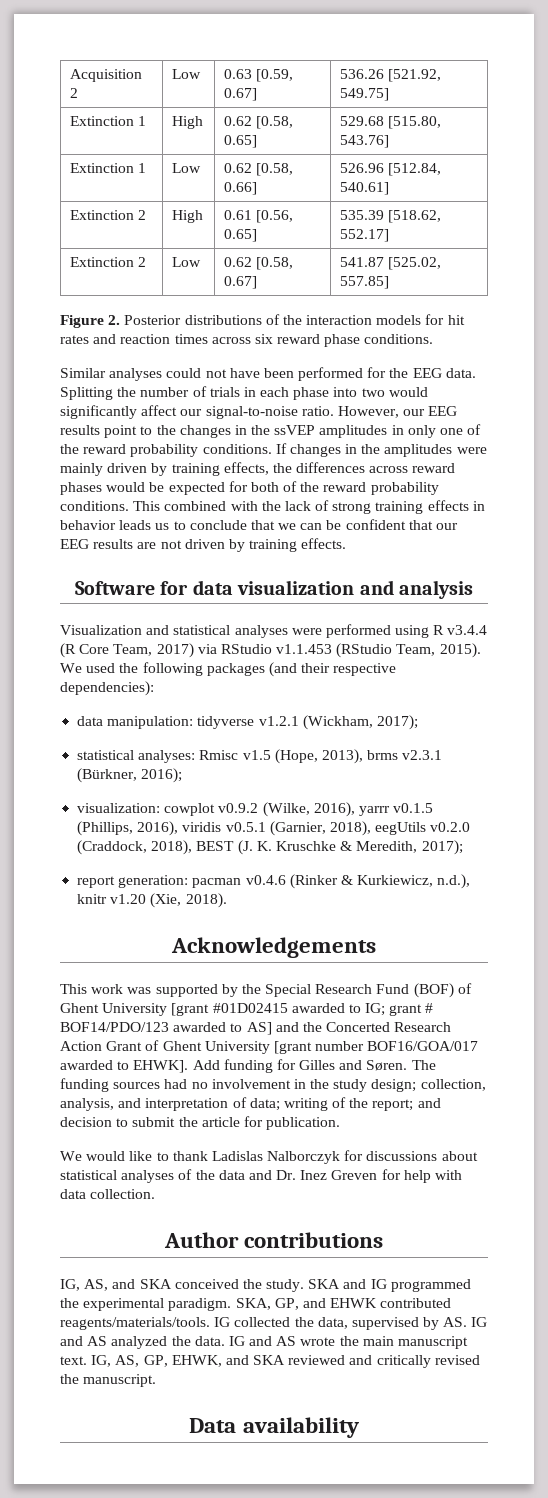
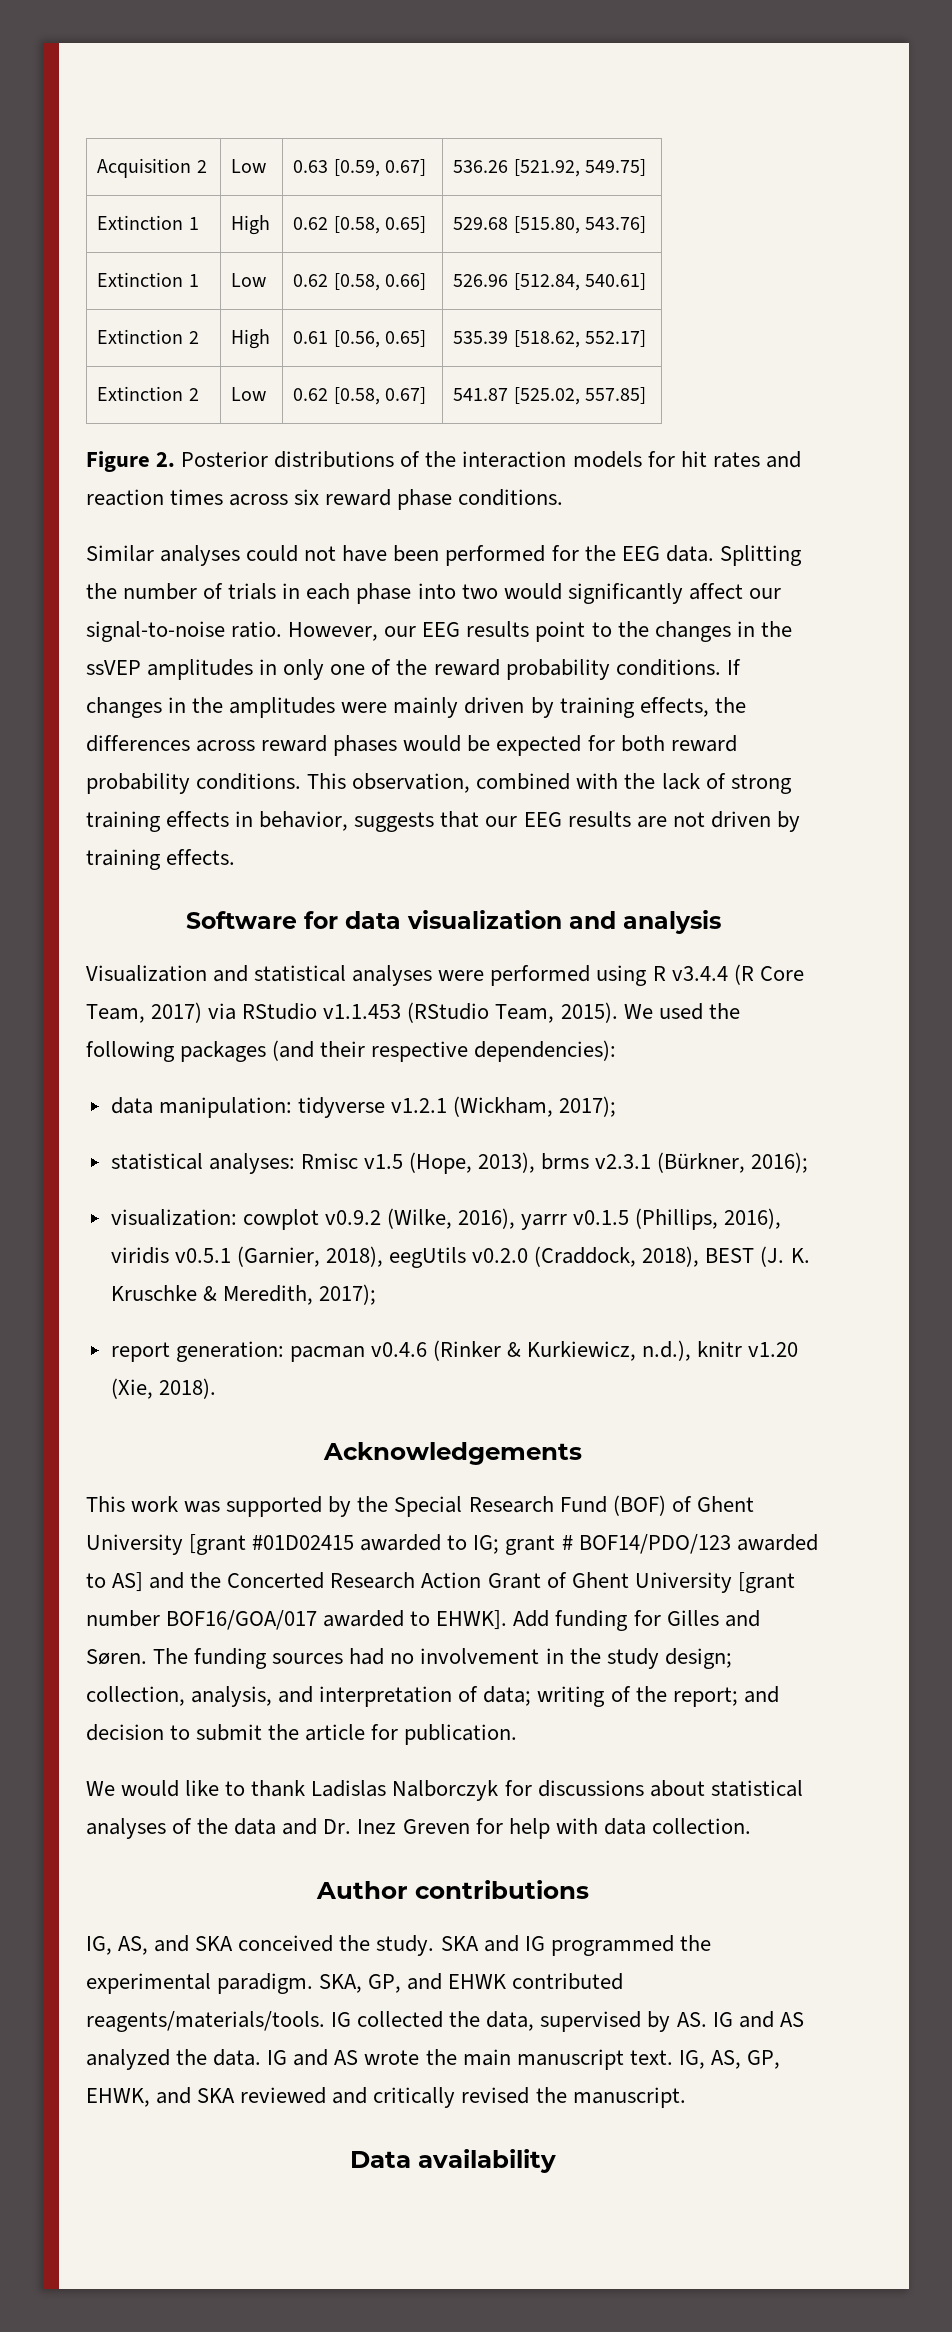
[283,481,320,492] of the -> (665, 743) none
(161, 506) none -> [352,773,471,793] observation,
[60,519,406,530] behavior leads us to conclude that we can be confident -> [259,811,435,832] behavior, suggests

